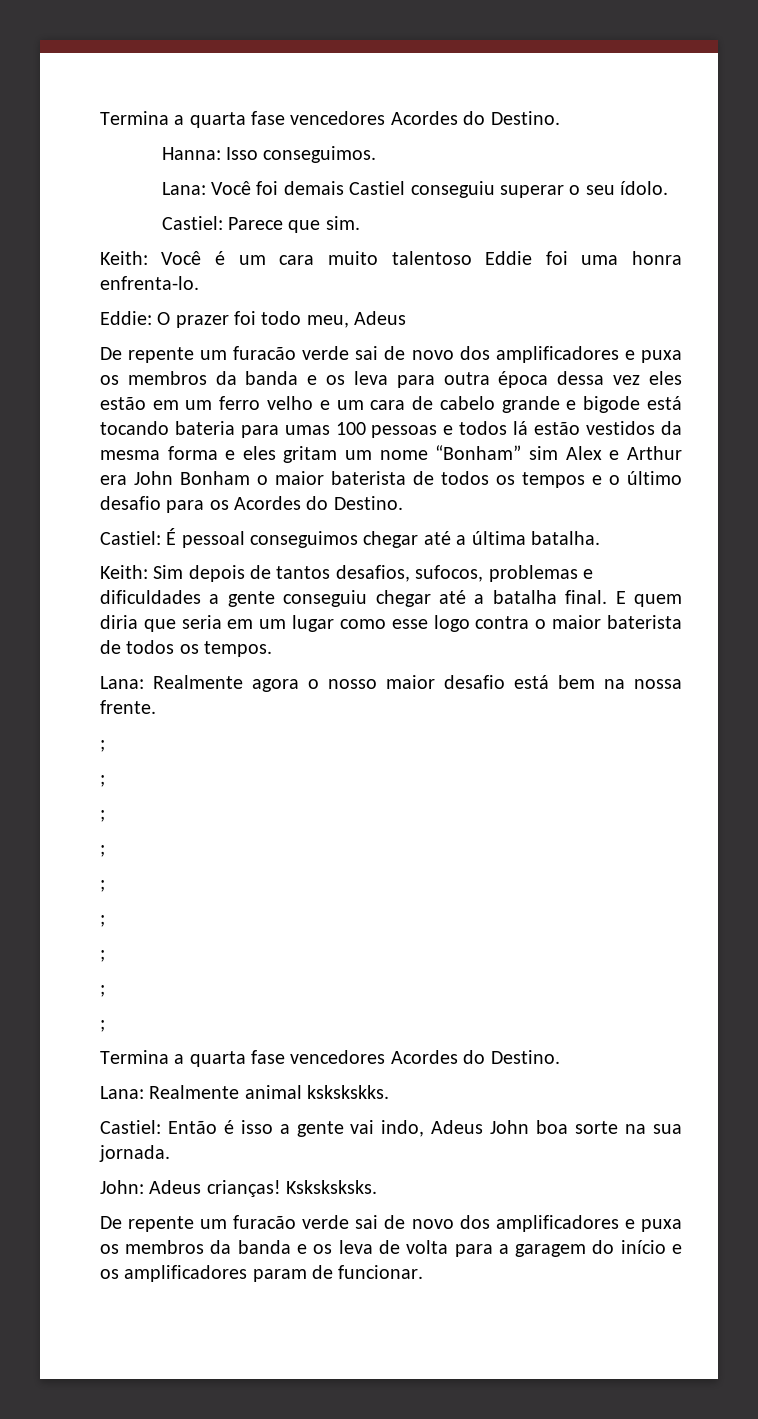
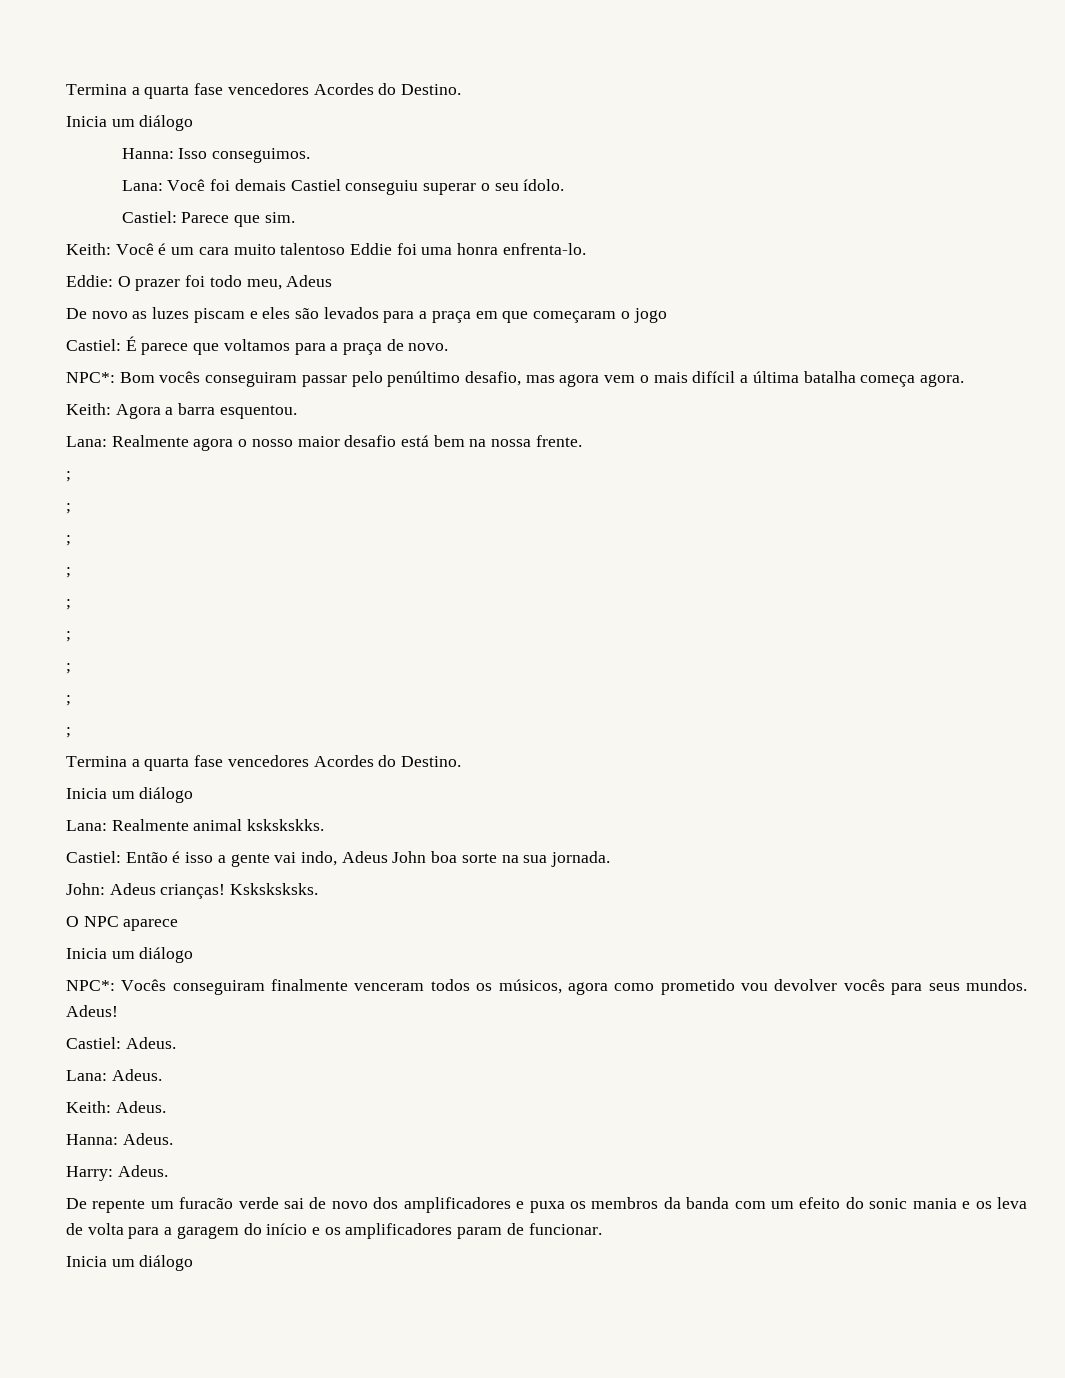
[99,111,560,128] Termina a quarta fase vencedores Acordes do Destino. -> [65,83,461,99] [65,115,194,131] Termina a quarta fase vencedores Acordes do Destino. // Inicia um diálogo
[127,346,682,363] [99,371,683,388] [99,396,682,413] [99,421,682,438] [99,445,683,463] [99,471,682,488] [99,496,403,513] [99,528,601,548] [99,565,594,582] [99,590,682,607] [99,615,683,632] [99,640,273,657] repente um furacão verde sai de novo dos amplificadores e puxa os membros da banda e os leva para outra época dessa vez eles estão em um ferro velho e um cara de cabelo grande e bigode está tocando bateria para umas 100 pessoas e todos lá estão vestidos da mesma forma e eles gritam um nome “Bonham” sim Alex e Arthur era John Bonham o maior baterista de todos os tempos e o último desafio para os Acordes do Destino. // Castiel: É pessoal conseguimos chegar até a última batalha. // Keith: Sim depois de tantos desafios, sufocos, problemas e dificuldades a gente conseguiu chegar até a batalha final. E quem diria que seria em um lugar como esse logo contra o maior baterista de todos os tempos. -> [91,307,667,323] [65,336,449,355] [65,371,964,387] [65,403,297,419] novo as luzes piscam e eles são levados para a praça em que começaram o jogo // Castiel: É parece que voltamos para a praça de novo. // NPC*: Bom vocês conseguiram passar pelo penúltimo desafio, mas agora vem o mais difícil a última batalha começa agora. // Keith: Agora a barra esquentou.
(560, 1057) none -> [65,787,194,803] // Inicia um diálogo
(378, 1187) none -> [65,916,179,931] [65,947,194,963] [65,979,1027,995] [65,1005,118,1017] [65,1037,176,1049] [65,1069,162,1081] [65,1101,166,1113] [65,1133,173,1145] [65,1165,168,1181] // O NPC aparece // Inicia um diálogo // NPC*: Vocês conseguiram finalmente venceram todos os músicos, agora como prometido vou devolver vocês para seus mundos. Adeus! // Castiel: Adeus. // Lana: Adeus. // Keith: Adeus. // Hanna: Adeus. // Harry: Adeus.
(291, 1247) none -> [734,1197,957,1209] com um efeito do sonic mania
(424, 1272) none -> [65,1255,194,1271] // Inicia um diálogo

